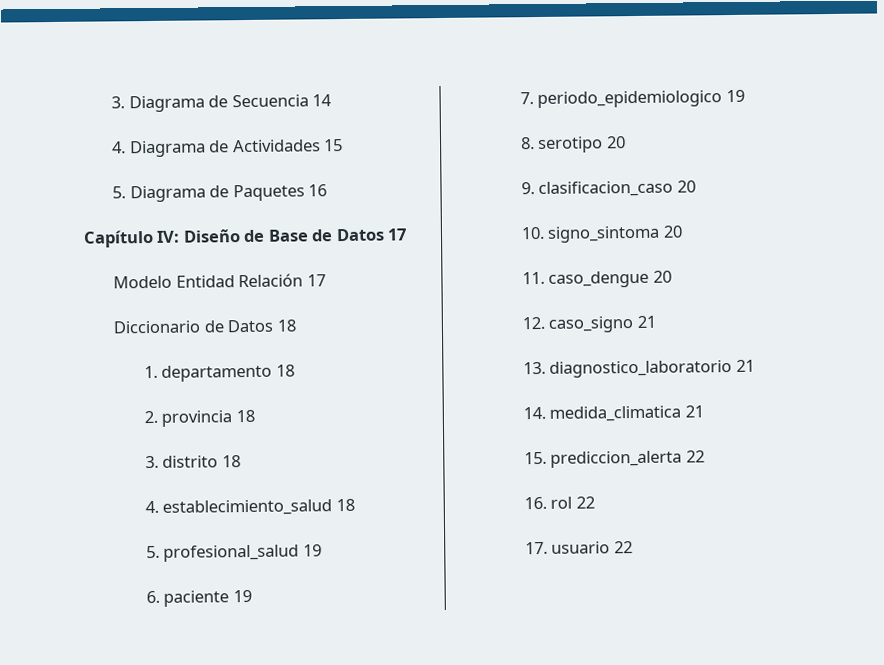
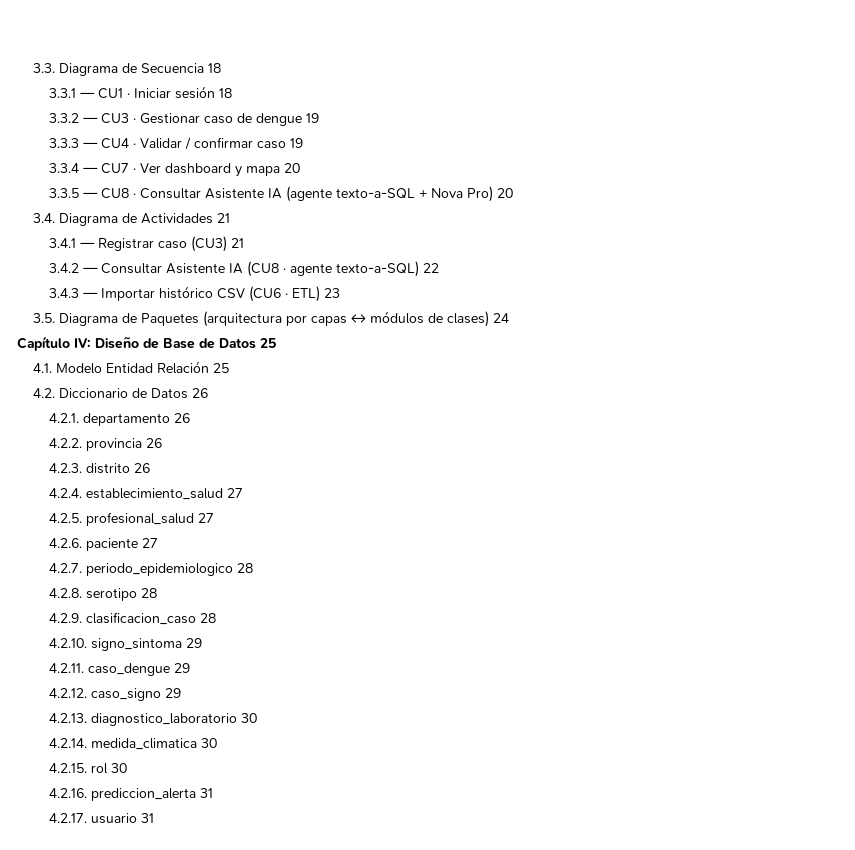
[111,96,126,109] 3. -> [33,63,56,73] 3.3.
[312,94,333,107] [112,139,344,158] [112,184,328,203] 14 // 4. Diagrama de Actividades 15 // 5. Diagrama de Paquetes 16 -> [208,63,222,73] [49,86,233,99] [49,113,320,126] [49,137,304,150] [49,163,301,177] [49,186,514,202] [33,213,231,226] [49,236,245,252] [49,261,440,277] [49,286,341,302] [33,311,510,327] 18 // 3.3.1 — CU1 · Iniciar sesión 18 // 3.3.2 — CU3 · Gestionar caso de dengue 19 // 3.3.3 — CU4 · Validar / confirmar caso 19 // 3.3.4 — CU7 · Ver dashboard y mapa 20 // 3.3.5 — CU8 · Consultar Asistente IA (agente texto-a-SQL + Nova Pro) 20 // 3.4. Diagrama de Actividades 21 // 3.4.1 — Registrar caso (CU3) 21 // 3.4.2 — Consultar Asistente IA (CU8 · agente texto-a-SQL) 22 // 3.4.3 — Importar histórico CSV (CU6 · ETL) 23 // 3.5. Diagrama de Paquetes (arquitectura por capas ↔ módulos de clases) 24
[387,228,408,241] 17 // -> [260,338,276,348] [33,363,53,373] 25 // 4.1.
[306,274,326,287] 17 // -> [213,363,230,373] [33,388,56,398] 25 // 4.2.
[276,319,296,332] [143,364,295,382] [143,409,255,427] [144,455,241,469] [144,498,355,516] [145,544,322,562] [145,589,252,607] [519,89,745,109] [519,136,626,154] [520,180,696,197] [520,225,683,243] [521,270,672,288] [521,315,656,333] [522,359,755,378] [522,405,704,422] [523,450,705,468] [523,496,595,510] [524,541,633,555] 18 // 1. departamento 18 // 2. provincia 18 // 3. distrito 18 // 4. establecimiento_salud 18 // 5. profesional_salud 19 // 6. paciente 19 // 7. periodo_epidemiologico 19 // 8. serotipo 20 // 9. clasificacion_caso 20 // 10. signo_sintoma 20 // 11. caso_dengue 20 // 12. caso_signo 21 // 13. diagnostico_laboratorio 21 // 14. medida_climatica 21 // 15. prediccion_alerta 22 // 16. rol 22 // 17. usuario 22 -> [192,388,209,398] [49,413,191,426] [49,438,163,451] [49,463,151,474] [49,488,244,500] [49,512,215,526] [49,538,159,551] [49,563,254,576] [49,588,158,601] [49,612,217,625] [49,638,203,651] [49,663,191,676] [49,688,182,701] [49,713,258,726] [49,738,218,750] [49,763,128,774] [49,788,214,801] [49,813,155,824] 26 // 4.2.1. departamento 26 // 4.2.2. provincia 26 // 4.2.3. distrito 26 // 4.2.4. establecimiento_salud 27 // 4.2.5. profesional_salud 27 // 4.2.6. paciente 27 // 4.2.7. periodo_epidemiologico 28 // 4.2.8. serotipo 28 // 4.2.9. clasificacion_caso 28 // 4.2.10. signo_sintoma 29 // 4.2.11. caso_dengue 29 // 4.2.12. caso_signo 29 // 4.2.13. diagnostico_laboratorio 30 // 4.2.14. medida_climatica 30 // 4.2.15. rol 30 // 4.2.16. prediccion_alerta 31 // 4.2.17. usuario 31

